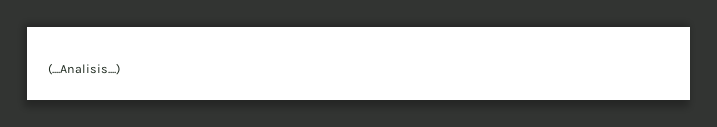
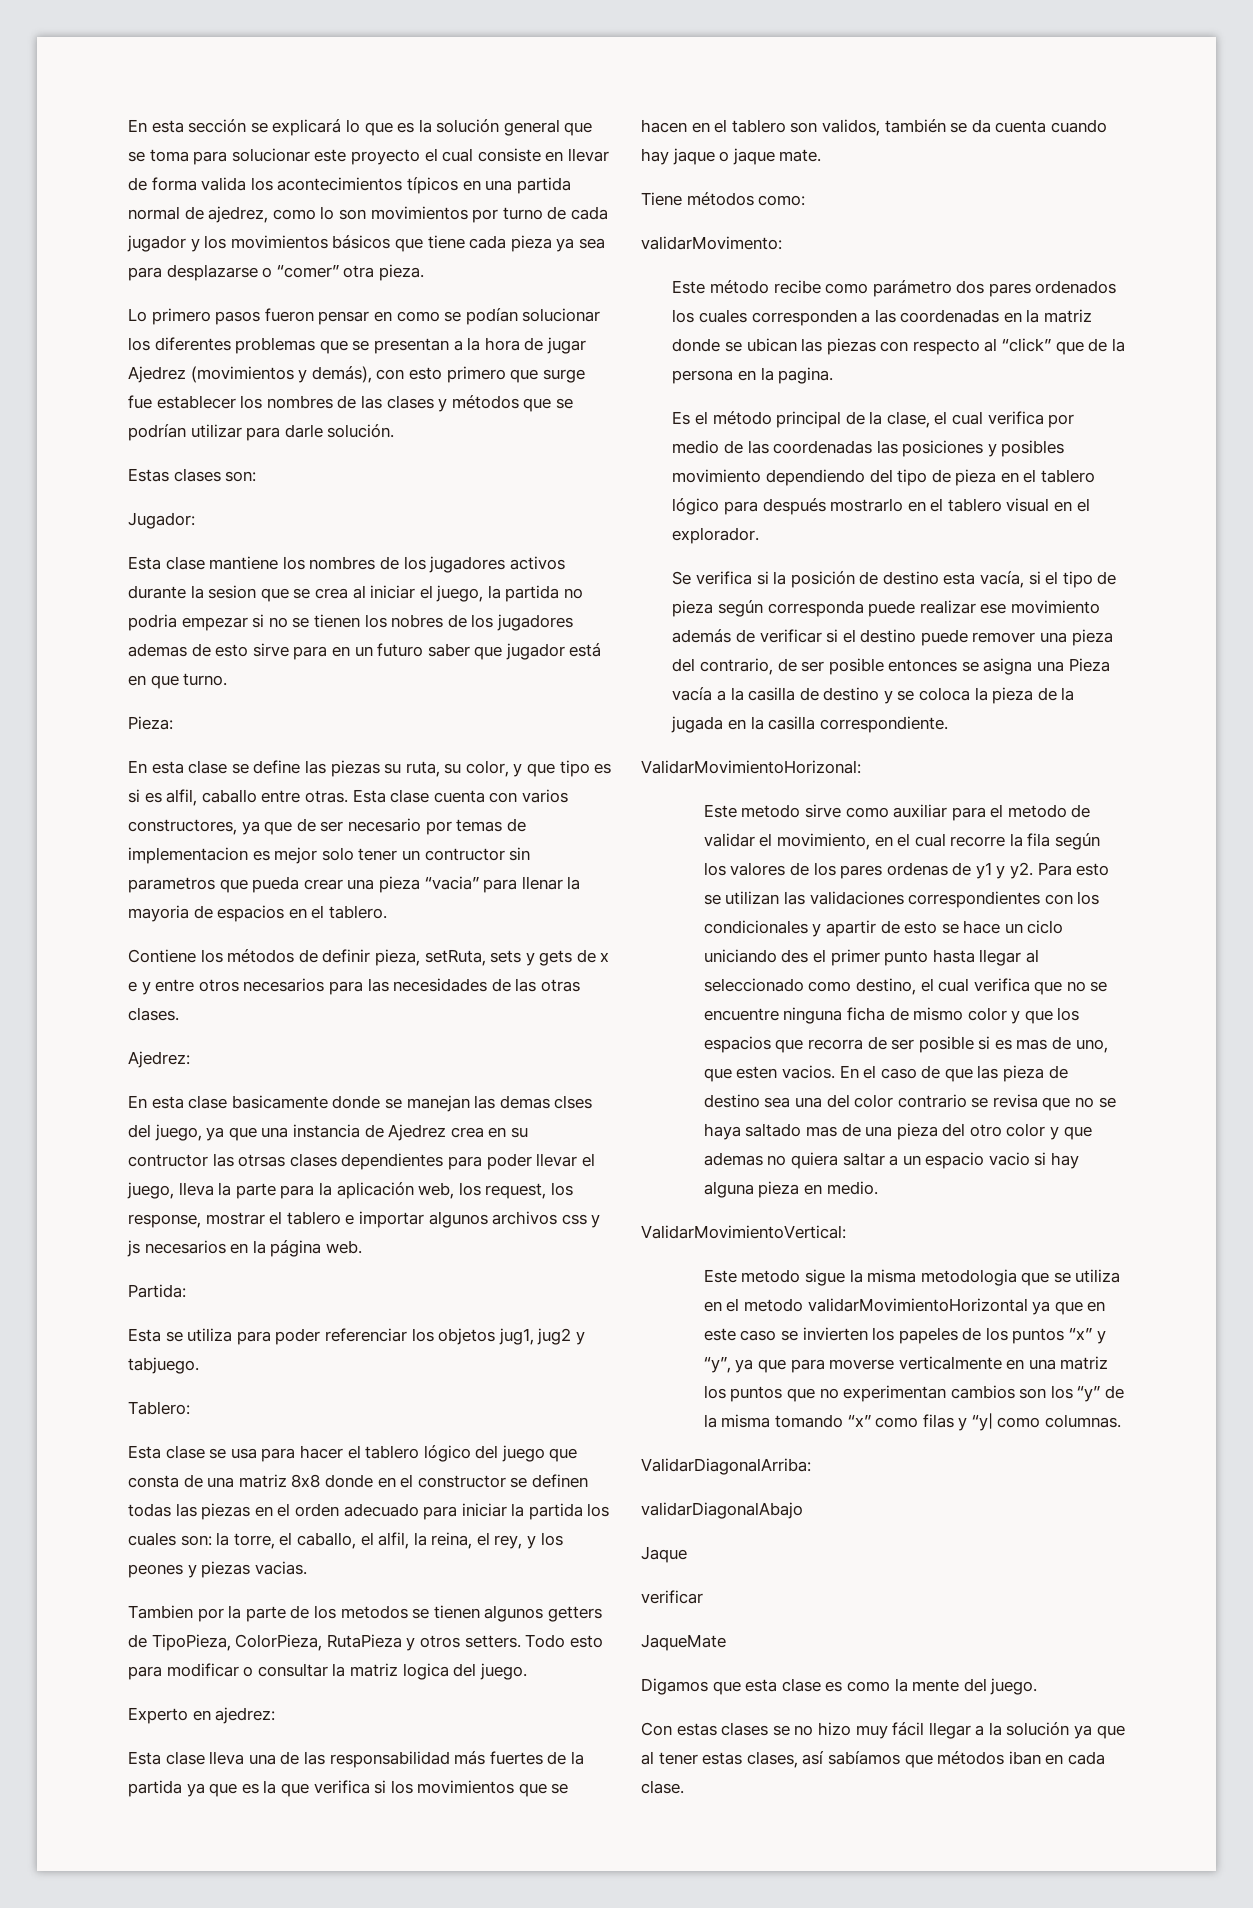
[48,63,120,75] (....Analisis....) -> [128,119,593,136] [128,148,609,165] [128,177,571,194] [128,206,608,223] [127,235,605,252] [128,264,424,281] [128,308,601,325] [128,337,586,354] [128,366,585,383] [128,395,573,412] [128,424,395,441] [128,468,257,482] [128,512,195,529] [128,556,565,573] [128,585,584,602] [128,614,573,631] [128,643,602,660] [128,673,228,689] [128,716,173,730] [128,760,612,777] [128,789,568,806] [128,818,526,835] [128,847,531,864] [128,876,581,893] [128,905,387,922] [128,949,610,966] [128,978,580,995] [128,1007,179,1021] [128,1051,190,1068] [128,1095,593,1112] [128,1124,528,1141] [128,1153,595,1170] [127,1182,573,1199] [128,1211,601,1228] [127,1240,362,1257] [128,1284,186,1298] [128,1328,585,1345] [128,1357,199,1374] [128,1401,190,1415] [128,1445,578,1462] [128,1474,588,1488] [128,1503,610,1520] [128,1532,563,1549] [128,1561,307,1578] [128,1605,602,1622] [128,1634,603,1651] [128,1663,527,1680] [128,1707,276,1724] [128,1751,584,1768] [128,1780,569,1797] [641,119,1107,136] [641,148,822,165] [641,192,806,206] [641,236,782,250] [672,280,1117,297] [672,309,1093,326] [672,338,1125,355] [672,367,834,384] [672,411,1075,428] [672,440,1065,457] [672,469,1096,486] [672,498,1090,515] [672,527,760,544] [672,571,1117,588] [672,600,1100,617] [672,629,1113,646] [672,658,1110,675] [672,687,1075,704] [671,716,948,733] [641,760,861,774] [703,804,1091,821] [703,833,1101,850] [703,862,1110,879] [703,891,1100,908] [703,920,1064,937] [703,949,1039,966] [703,978,1108,995] [703,1007,1080,1024] [703,1036,1108,1053] [703,1065,1068,1082] [703,1094,1116,1111] [703,1123,1092,1140] [703,1152,1080,1169] [703,1181,878,1198] [641,1225,846,1239] [703,1269,1121,1286] [703,1298,1106,1315] [703,1327,1106,1344] [703,1356,1109,1373] [703,1385,1125,1402] [703,1413,1122,1431] [641,1458,811,1475] [641,1502,803,1519] [641,1546,687,1563] [641,1590,703,1604] [641,1634,726,1651] [641,1678,1038,1695] [641,1722,1125,1739] [641,1751,1105,1768] [641,1780,684,1794] En esta sección se explicará lo que es la solución general que se toma para solucionar este proyecto el cual consiste en llevar de forma valida los acontecimientos típicos en una partida normal de ajedrez, como lo son movimientos por turno de cada jugador y los movimientos básicos que tiene cada pieza ya sea para desplazarse o “comer” otra pieza. // Lo primero pasos fueron pensar en como se podían solucionar los diferentes problemas que se presentan a la hora de jugar Ajedrez (movimientos y demás), con esto primero que surge fue establecer los nombres de las clases y métodos que se podrían utilizar para darle solución. // Estas clases son: // Jugador: // Esta clase mantiene los nombres de los jugadores activos durante la sesion que se crea al iniciar el juego, la partida no podria empezar si no se tienen los nobres de los jugadores ademas de esto sirve para en un futuro saber que jugador está en que turno. // Pieza: // En esta clase se define las piezas su ruta, su color, y que tipo es si es alfil, caballo entre otras. Esta clase cuenta con varios constructores, ya que de ser necesario por temas de implementacion es mejor solo tener un contructor sin parametros que pueda crear una pieza “vacia” para llenar la mayoria de espacios en el tablero. // Contiene los métodos de definir pieza, setRuta, sets y gets de x e y entre otros necesarios para las necesidades de las otras clases. // Ajedrez: // En esta clase basicamente donde se manejan las demas clses del juego, ya que una instancia de Ajedrez crea en su contructor las otrsas clases dependientes para poder llevar el juego, lleva la parte para la aplicación web, los request, los response, mostrar el tablero e importar algunos archivos css y js necesarios en la página web. // Partida: // Esta se utiliza para poder referenciar los objetos jug1, jug2 y tabjuego. // Tablero: // Esta clase se usa para hacer el tablero lógico del juego que consta de una matriz 8x8 donde en el constructor se definen todas las piezas en el orden adecuado para iniciar la partida los cuales son: la torre, el caballo, el alfil, la reina, el rey, y los peones y piezas vacias. // Tambien por la parte de los metodos se tienen algunos getters de TipoPieza, ColorPieza, RutaPieza y otros setters. Todo esto para modificar o consultar la matriz logica del juego. // Experto en ajedrez: // Esta clase lleva una de las responsabilidad más fuertes de la partida ya que es la que verifica si los movimientos que se hacen en el tablero son validos, también se da cuenta cuando hay jaque o jaque mate. // Tiene métodos como: // validarMovimento: // Este método recibe como parámetro dos pares ordenados los cuales corresponden a las coordenadas en la matriz donde se ubican las piezas con respecto al “click” que de la persona en la pagina. // Es el método principal de la clase, el cual verifica por medio de las coordenadas las posiciones y posibles movimiento dependiendo del tipo de pieza en el tablero lógico para después mostrarlo en el tablero visual en el explorador. // Se verifica si la posición de destino esta vacía, si el tipo de pieza según corresponda puede realizar ese movimiento además de verificar si el destino puede remover una pieza del contrario, de ser posible entonces se asigna una Pieza vacía a la casilla de destino y se coloca la pieza de la jugada en la casilla correspondiente. // ValidarMovimientoHorizonal: // Este metodo sirve como auxiliar para el metodo de validar el movimiento, en el cual recorre la fila según los valores de los pares ordenas de y1 y y2. Para esto se utilizan las validaciones correspondientes con los condicionales y apartir de esto se hace un ciclo uniciando des el primer punto hasta llegar al seleccionado como destino, el cual verifica que no se encuentre ninguna ficha de mismo color y que los espacios que recorra de ser posible si es mas de uno, que esten vacios. En el caso de que las pieza de destino sea una del color contrario se revisa que no se haya saltado mas de una pieza del otro color y que ademas no quiera saltar a un espacio vacio si hay alguna pieza en medio. // ValidarMovimientoVertical: // Este metodo sigue la misma metodologia que se utiliza en el metodo validarMovimientoHorizontal ya que en este caso se invierten los papeles de los puntos “x” y “y”, ya que para moverse verticalmente en una matriz los puntos que no experimentan cambios son los “y” de la misma tomando “x” como filas y “y| como columnas. // ValidarDiagonalArriba: // validarDiagonalAbajo // Jaque // verificar // JaqueMate // Digamos que esta clase es como la mente del juego. // Con estas clases se no hizo muy fácil llegar a la solución ya que al tener estas clases, así sabíamos que métodos iban en cada clase.

